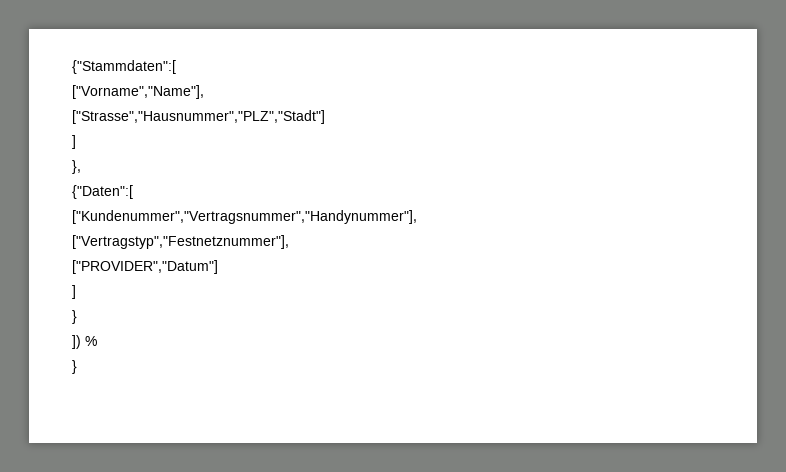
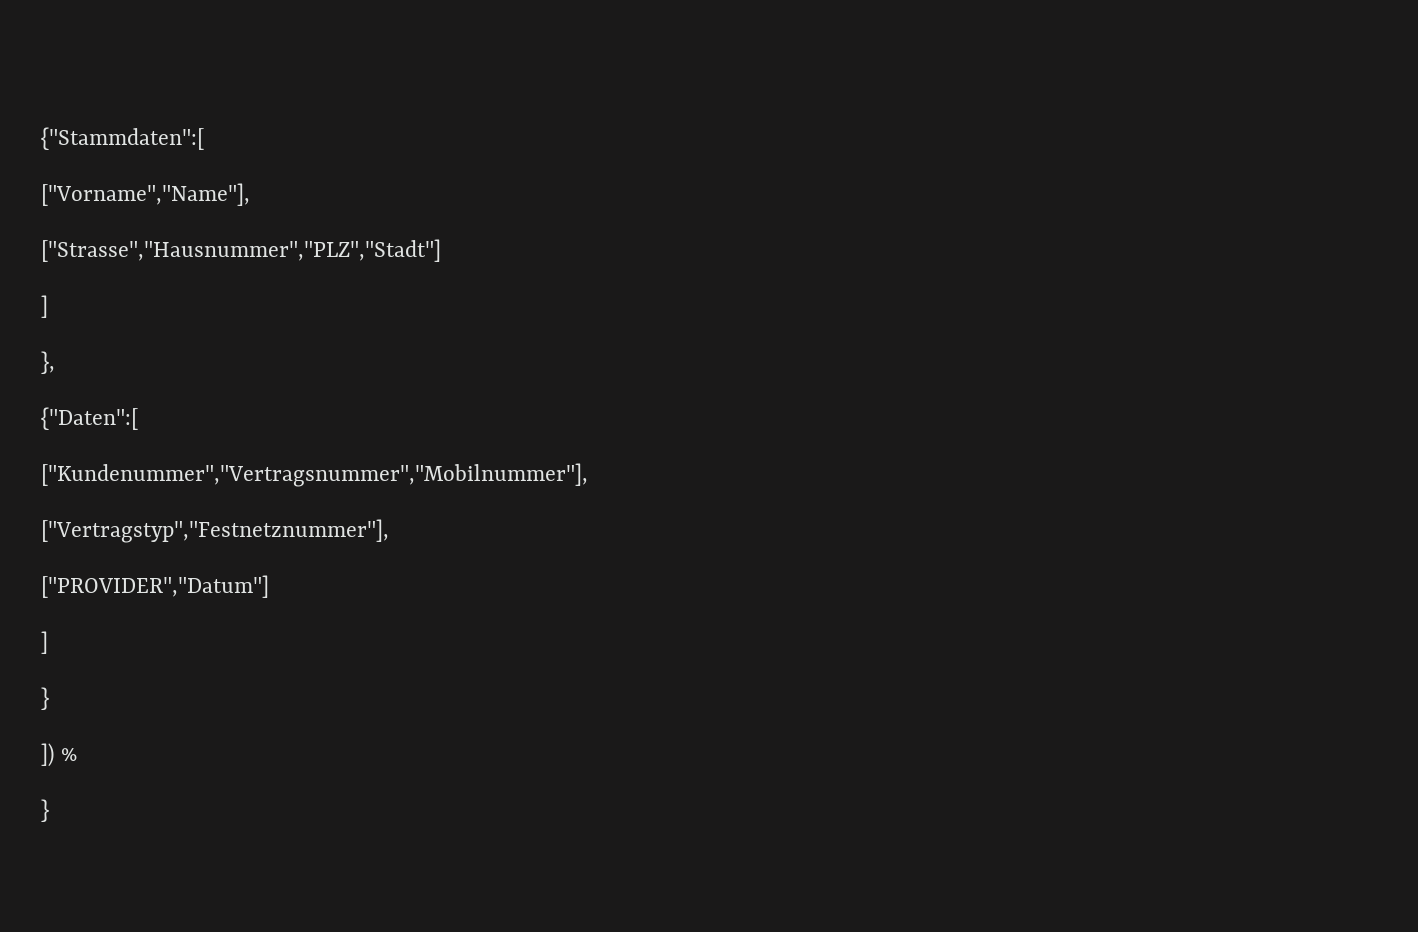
[72,210,417,224] ["Kundenummer","Vertragsnummer","Handynummer"], -> [41,463,588,487] ["Kundenummer","Vertragsnummer","Mobilnummer"],

